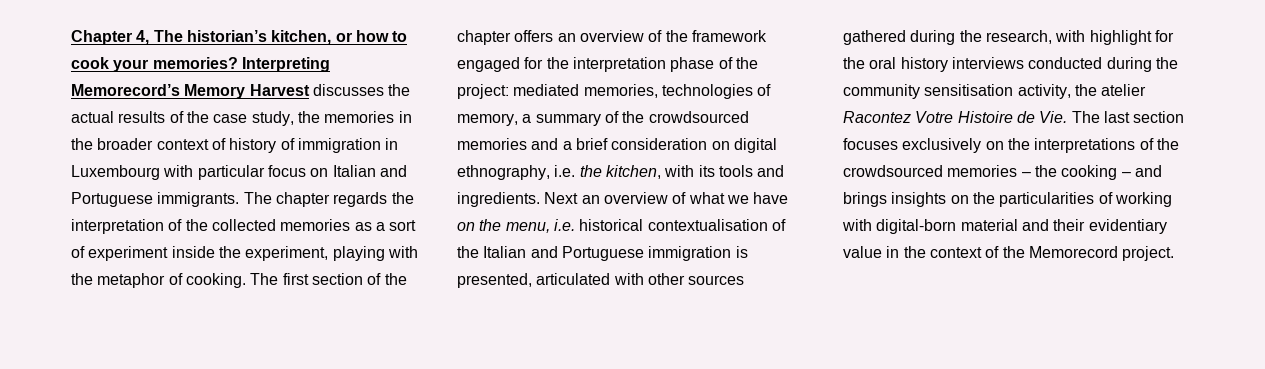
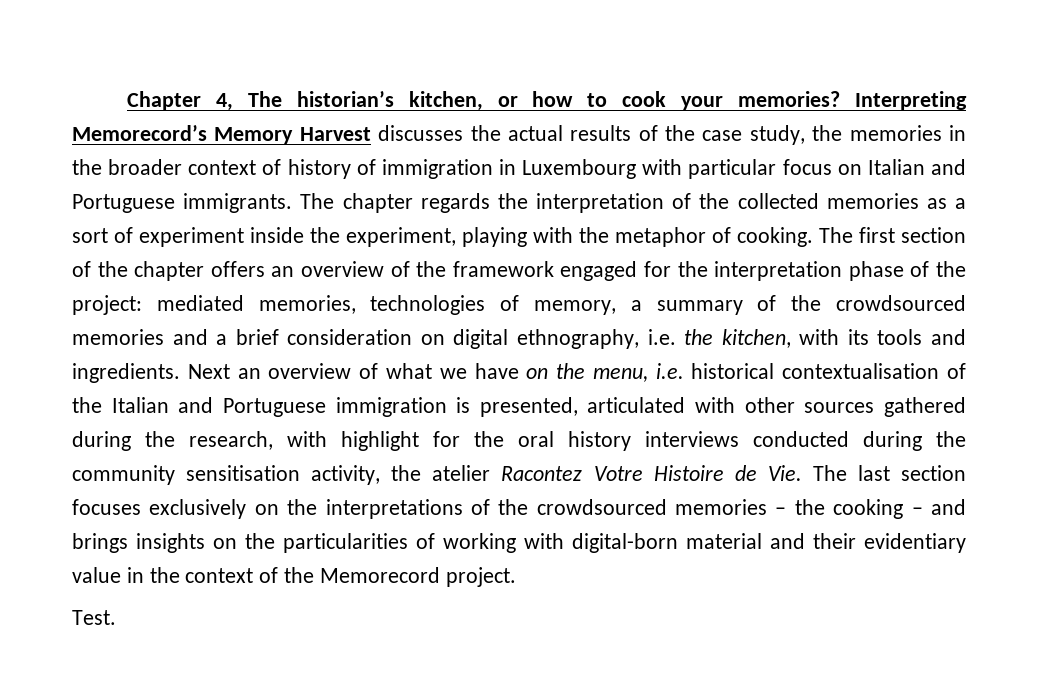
(1175, 253) none -> [72,610,116,625] // Test.

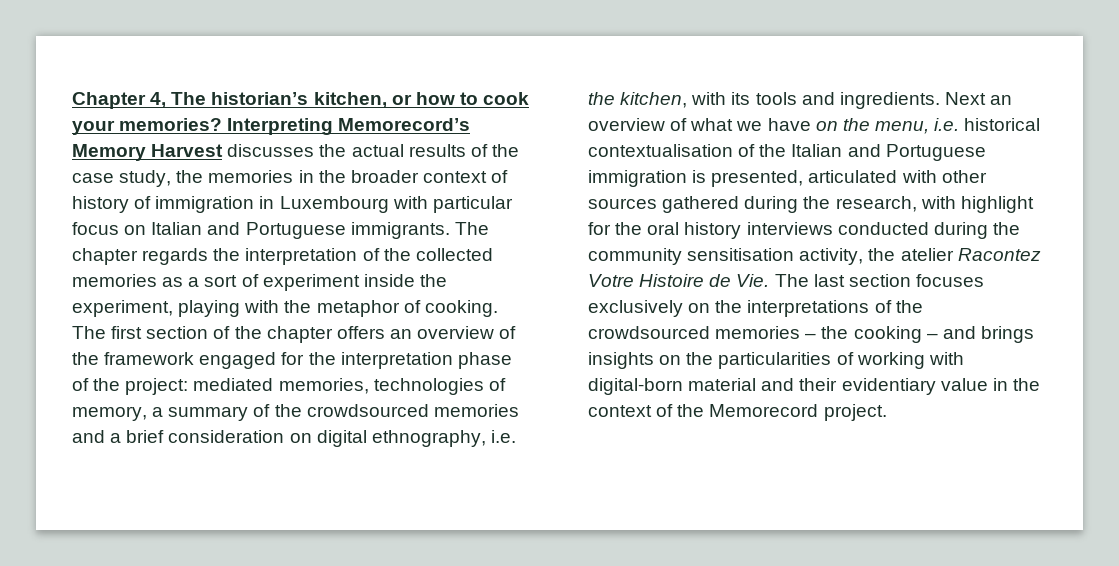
[72,610,116,625] // Test. -> (887, 412) none

